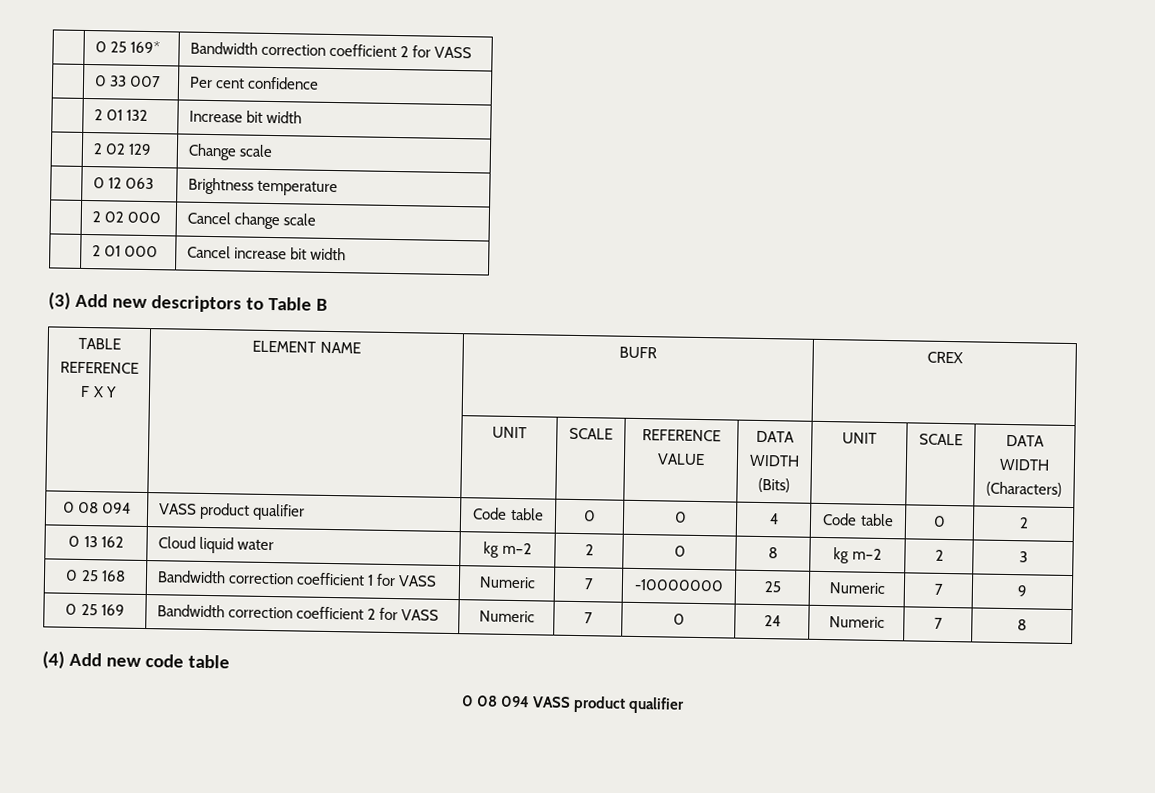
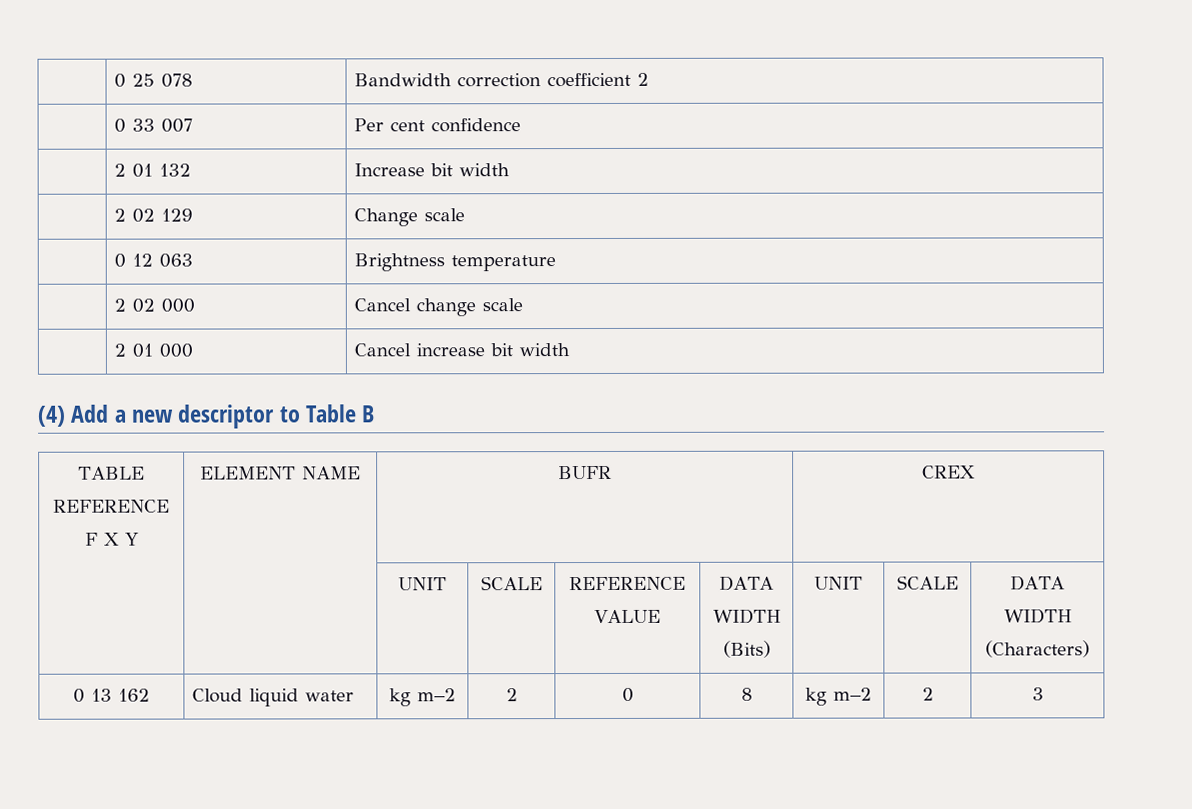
[94,40,161,54] [189,41,473,59] | 0 25 169* | Bandwidth correction coefficient 2 for VASS -> [114,73,194,88] [354,72,650,88] | 0 25 078 | Bandwidth correction coefficient 2
[48,291,242,313] (3) Add new descriptors -> [38,404,276,429] (4) Add a new descriptor
[62,501,132,514] [158,502,306,521] [472,507,544,521] [583,510,596,522] [673,511,687,523] [768,513,779,525] [822,513,894,527] [933,515,946,527] [1018,517,1029,529] // 0 08 094 | VASS product qualifier | Code table | 0 | 0 | 4 | Code table | 0 | 2 -> (1090, 649) none
[65,569,126,582] [156,570,438,587] [478,576,536,589] [583,578,594,590] [634,578,725,592] [763,581,782,593] [828,582,886,595] [933,583,944,595] [1017,585,1028,597] [65,603,125,616] [156,604,440,621] [478,610,535,623] [583,612,593,624] [672,613,685,625] [763,615,781,627] [828,616,885,629] [933,617,943,629] [1017,619,1028,631] [42,650,230,669] [460,695,686,714] // 0 25 168 | Bandwidth correction coefficient 1 for VASS | Numeric | 7 | -10000000 | 25 | Numeric | 7 | 9 // 0 25 169 | Bandwidth correction coefficient 2 for VASS | Numeric | 7 | 0 | 24 | Numeric | 7 | 8 // (4) Add new code table // 0 08 094 VASS product qualifier -> (1044, 694) none

